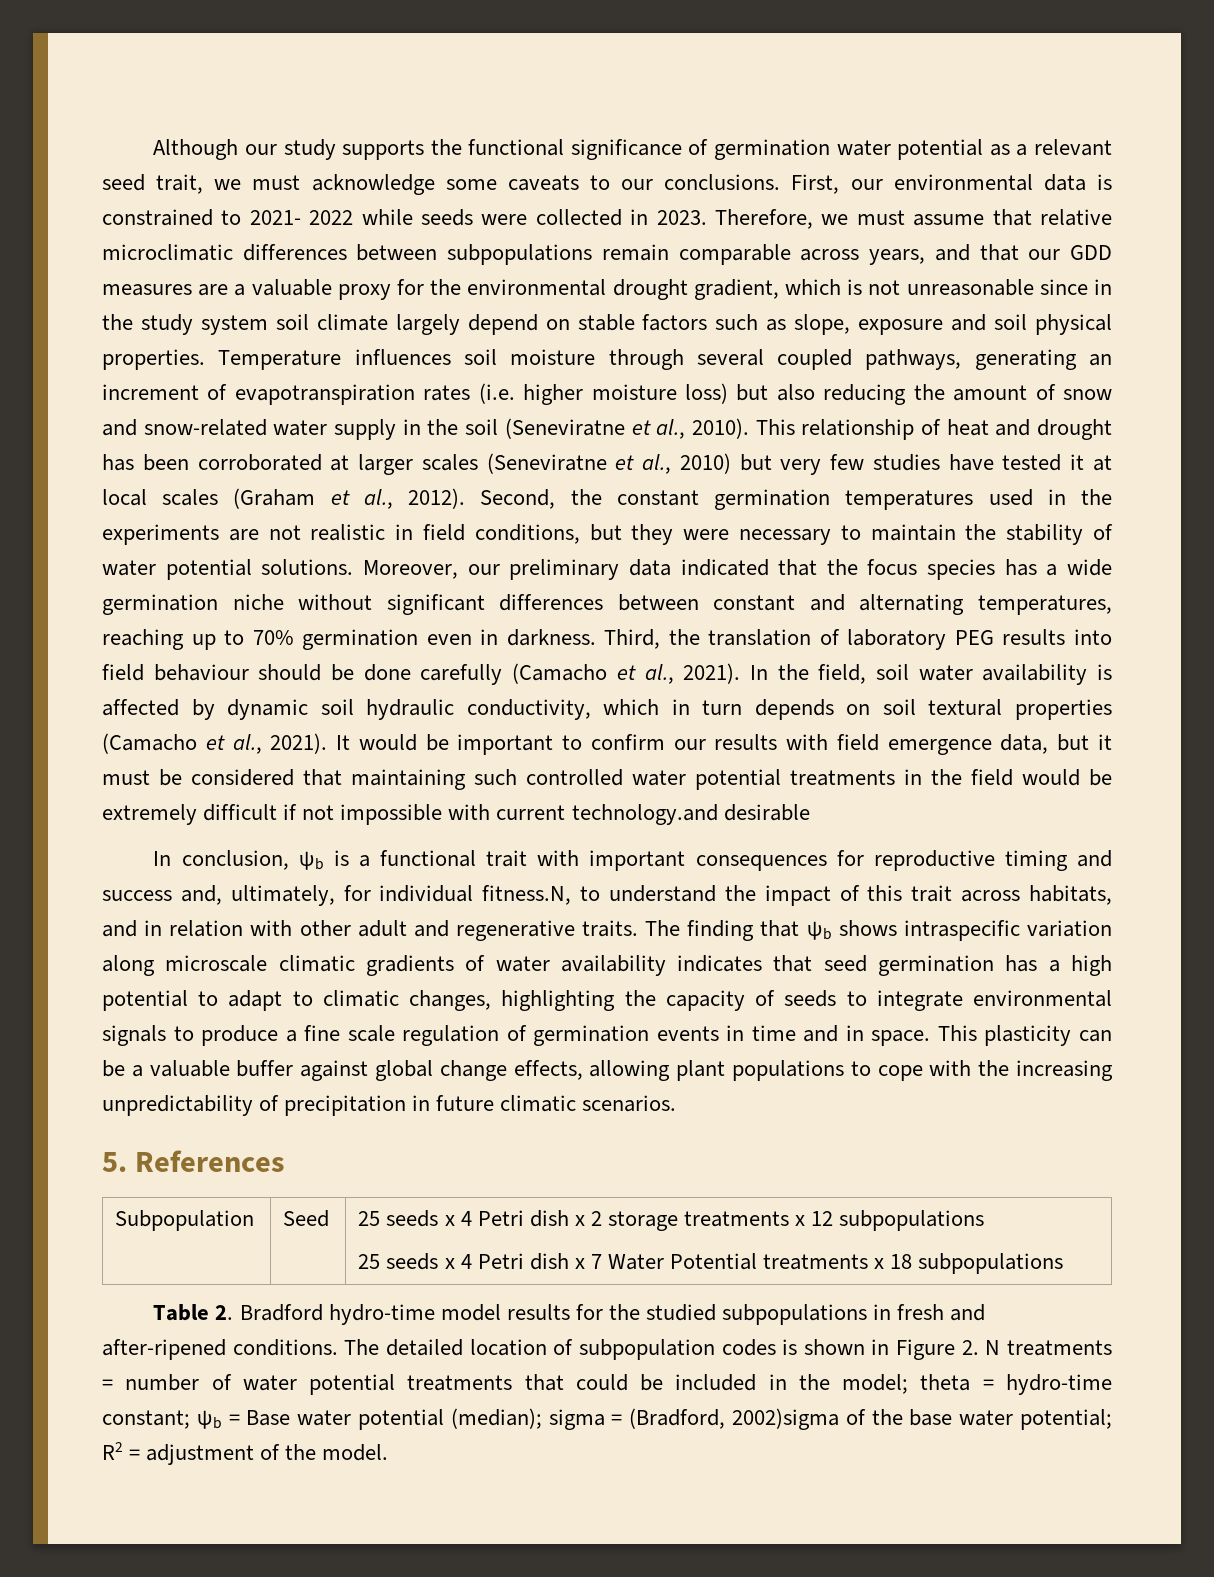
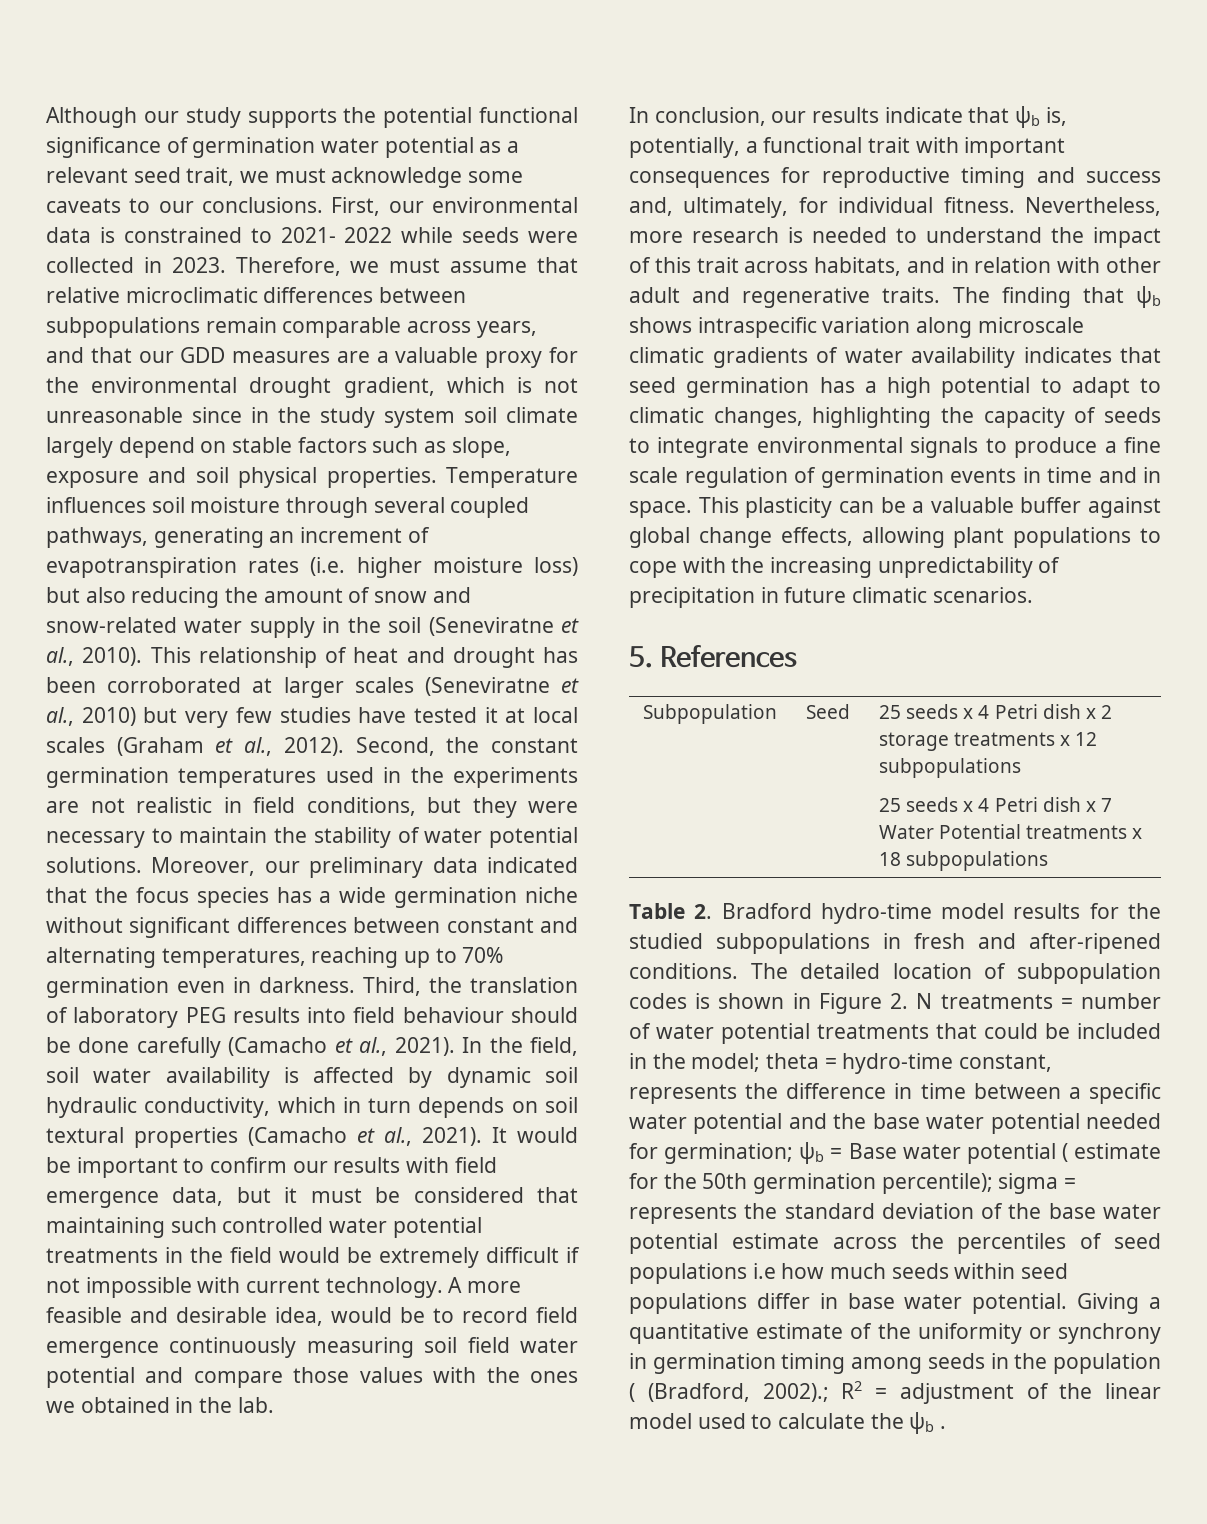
(462, 147) none -> [383,107,473,128] potential
[571,804,810,825] [153,850,349,870] technology.and desirable // In conclusion, ψb is -> [325,1277,522,1298] [46,1307,578,1326] [46,1337,578,1358] [46,1367,578,1388] [46,1397,274,1413] [629,106,1067,128] [629,137,740,158] technology. A more feasible and desirable idea, would be to record field emergence continuously measuring soil field water potential and compare those values with the ones we obtained in the lab. // In conclusion, our results indicate that ψb is, potentially,
[482,885,572,905] fitness.N, -> [943,197,1161,216] [629,227,887,243] fitness. Nevertheless, more research is needed
[102,1410,190,1429] constant; -> [959,1054,1053,1072] [629,1083,1161,1104] [629,1113,1161,1134] [629,1143,794,1164] constant, represents the difference in time between a specific water potential and the base water potential needed for germination;
[450,1408,1112,1430] (median); sigma = (Bradford, 2002)sigma of the base water potential; -> [1061,1143,1161,1162] [629,1173,1077,1194] [629,1203,1161,1224] [629,1233,1161,1254] [629,1263,1069,1284] [629,1293,1161,1314] [629,1323,1161,1344] [629,1353,1161,1374] [629,1383,829,1402] ( estimate for the 50th germination percentile); sigma = represents the standard deviation of the base water potential estimate across the percentiles of seed populations i.e how much seeds within seed populations differ in base water potential. Giving a quantitative estimate of the uniformity or synchrony in germination timing among seeds in the population ( (Bradford, 2002).;
[322,1444,389,1461] model. -> [1105,1383,1161,1399] [629,1412,947,1434] linear model used to calculate the ψb .

